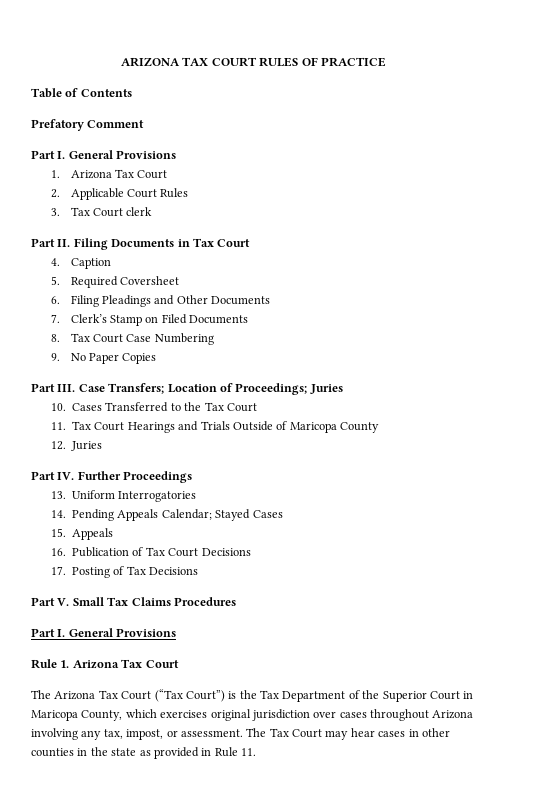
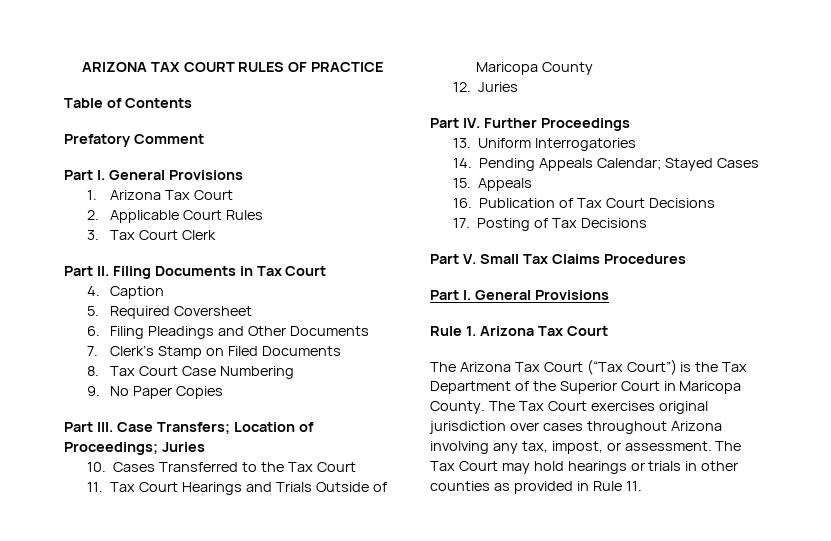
[126,207,153,216] clerk -> [182,230,217,240] Clerk
[81,709,157,721] County, which -> [430,401,587,414] County. The Tax Court
[350,728,450,737] [31,747,137,757] hear cases in other counties in the state -> [533,461,739,474] [430,481,490,491] hold hearings or trials in other counties

